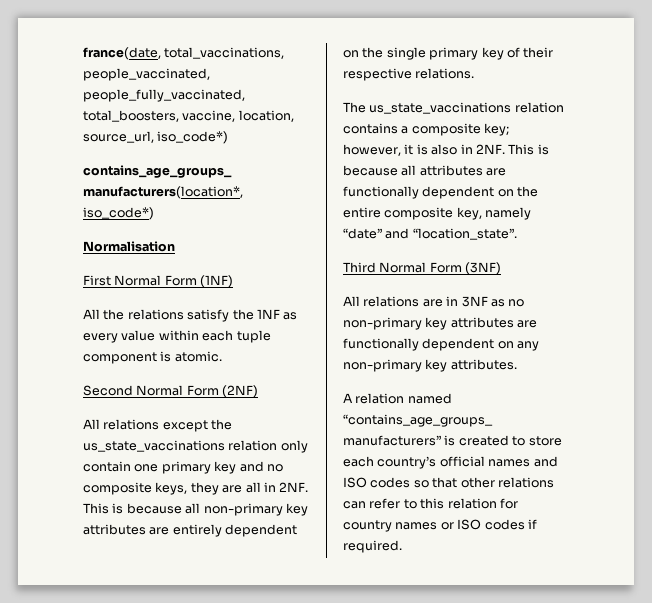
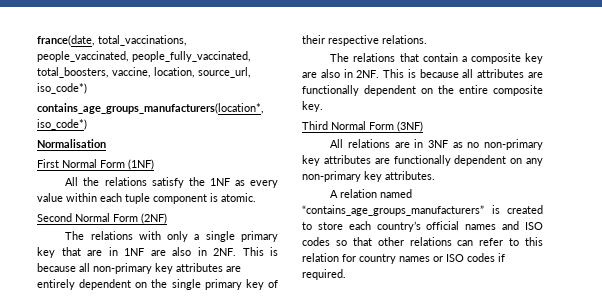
[83,419,233,432] [83,440,308,453] [83,461,283,474] [83,482,261,495] All relations except the us_state_vaccinations relation only contain one primary key and no composite keys, they are all -> [65,231,278,242] [37,247,191,258] The relations with only a single primary key that are in 1NF are also
[369,102,564,114] [343,123,510,136] [343,144,428,156] us_state_vaccinations relation contains a composite key; however, it is -> [353,53,543,64] [302,72,317,78] relations that contain a composite key are
[456,207,532,220] [343,228,517,240] key, namely “date” and “location_state”. -> [302,101,323,112] key.

